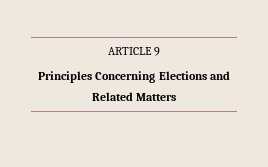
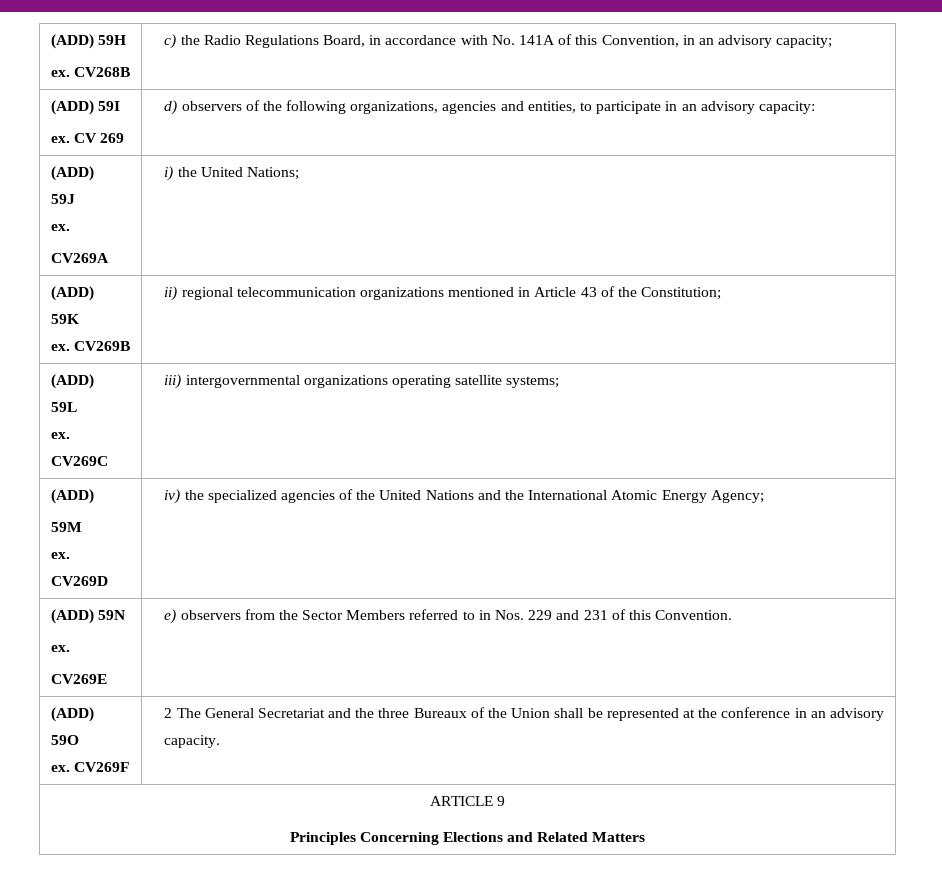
(107, 51) none -> [50,34,126,49] [50,67,130,77] [164,34,833,49] [50,100,120,115] [50,133,125,143] [164,100,815,115] [50,166,94,181] [50,194,75,204] [50,224,70,231] [50,253,109,263] [164,166,299,181] [50,286,94,301] [50,314,79,324] [50,341,130,351] [164,286,722,301] [50,374,94,389] [50,402,77,412] [50,432,70,439] [50,456,108,466] [164,374,560,389] [50,489,94,504] [50,522,82,532] [50,552,70,559] [50,576,108,586] [164,489,764,504] [50,609,125,624] [50,645,70,652] [50,674,107,684] [164,609,733,624] [50,707,94,722] [50,735,79,745] [50,762,129,772] [164,707,884,721] [164,735,221,748] (ADD) 59H // ex. CV268B | c) the Radio Regulations Board, in accordance with No. 141A of this Convention, in an advisory capacity; // (ADD) 59I // ex. CV 269 | d) observers of the following organizations, agencies and entities, to participate in an advisory capacity: // (ADD) // 59J // ex. // CV269A | i) the United Nations; // (ADD) // 59K // ex. CV269B | ii) regional telecommunication organizations mentioned in Article 43 of the Constitution; // (ADD) // 59L // ex. CV269C | iii) intergovernmental organizations operating satellite systems; // (ADD) // 59M // ex. CV269D | iv) the specialized agencies of the United Nations and the International Atomic Energy Agency; // (ADD) 59N // ex. // CV269E | e) observers from the Sector Members referred to in Nos. 229 and 231 of this Convention. // (ADD) // 59O // ex. CV269F | 2 The General Secretariat and the three Bureaux of the Union shall be represented at the conference in an advisory capacity. //

